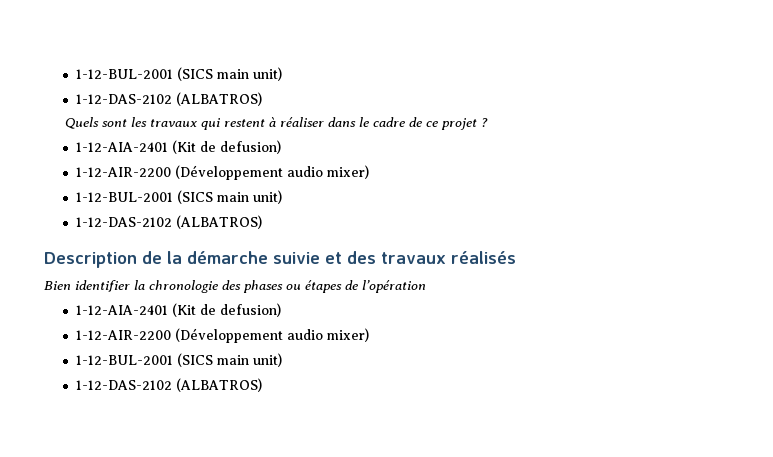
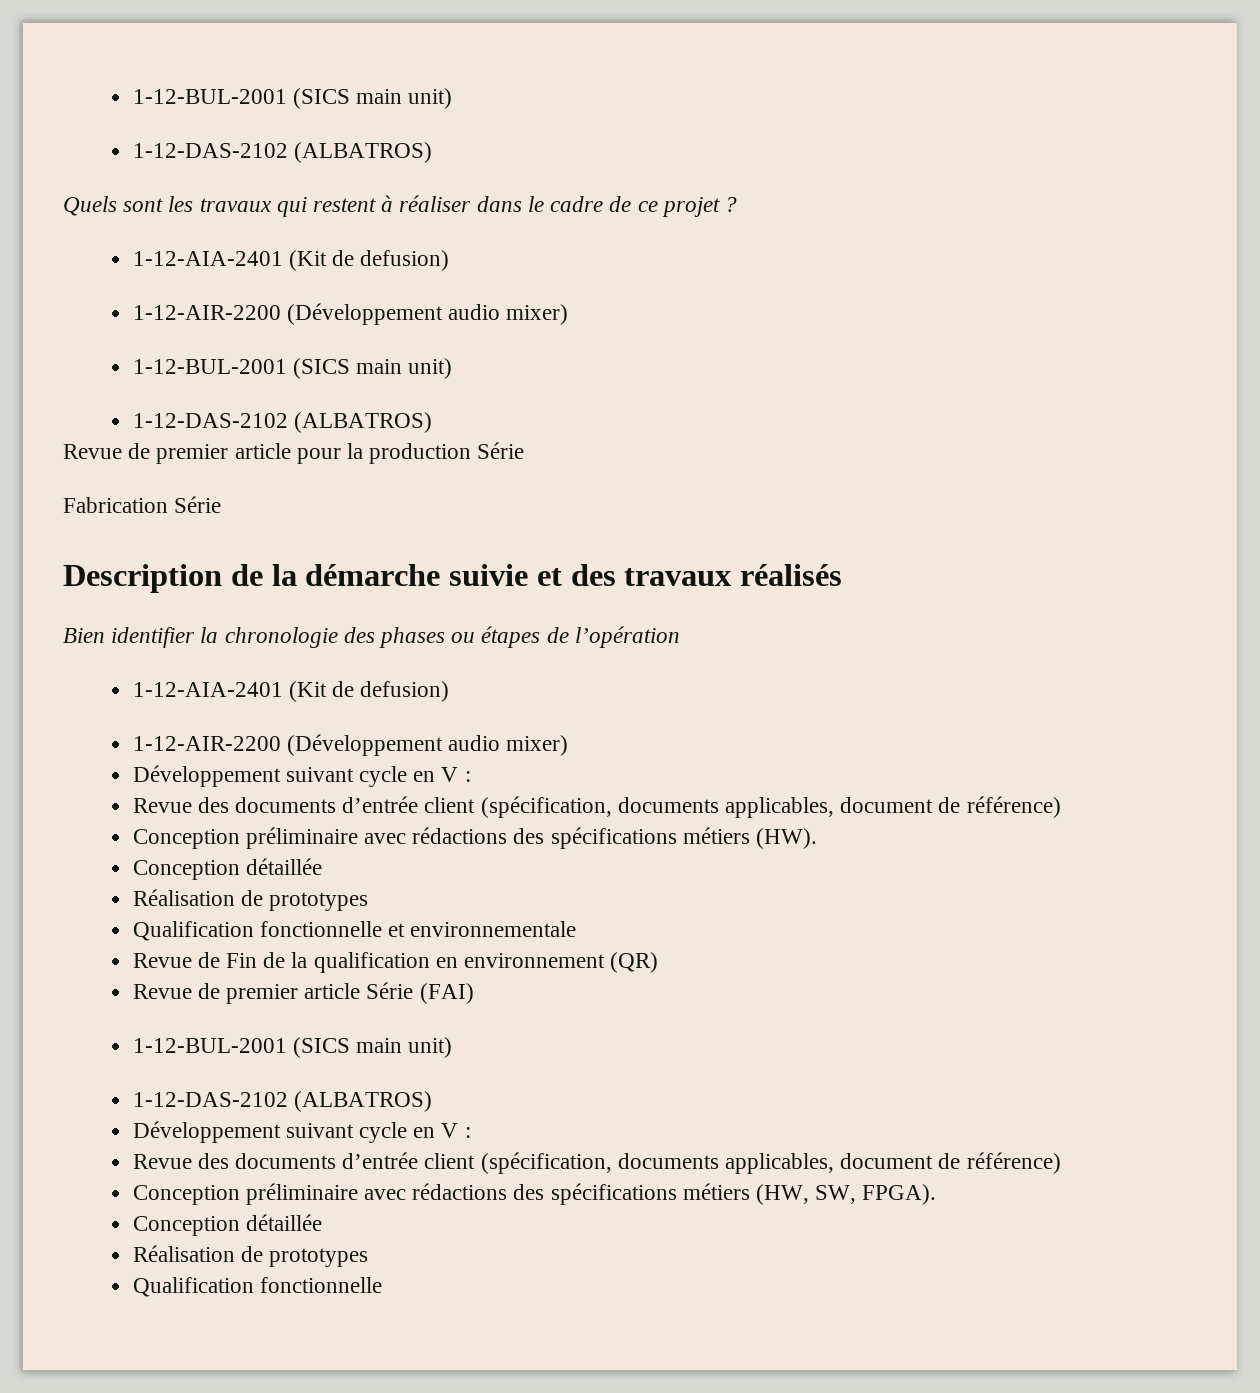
(262, 222) none -> [63,442,525,464] [63,496,222,513] // Revue de premier article pour la production Série // Fabrication Série
[75,353,282,367] [75,378,262,392] // 1-12-BUL-2001 (SICS main unit) // 1-12-DAS-2102 (ALBATROS) -> [132,765,471,787] [132,796,1061,818] [132,827,818,849] [132,858,322,880] [132,889,368,911] [132,921,577,941] [132,952,659,973] [132,982,474,1004] [132,1037,453,1058] [132,1091,432,1112] [132,1121,471,1143] [132,1152,1061,1174] [132,1183,937,1205] [132,1214,322,1236] [132,1245,368,1267] [132,1277,382,1297] // Développement suivant cycle en V : // Revue des documents d’entrée client (spécification, documents applicables, document de référence) // Conception préliminaire avec rédactions des spécifications métiers (HW). // Conception détaillée // Réalisation de prototypes // Qualification fonctionnelle et environnementale // Revue de Fin de la qualification en environnement (QR) // Revue de premier article Série (FAI) // 1-12-BUL-2001 (SICS main unit) // 1-12-DAS-2102 (ALBATROS) // Développement suivant cycle en V : // Revue des documents d’entrée client (spécification, documents applicables, document de référence) // Conception préliminaire avec rédactions des spécifications métiers (HW, SW, FPGA). // Conception détaillée // Réalisation de prototypes // Qualification fonctionnelle

